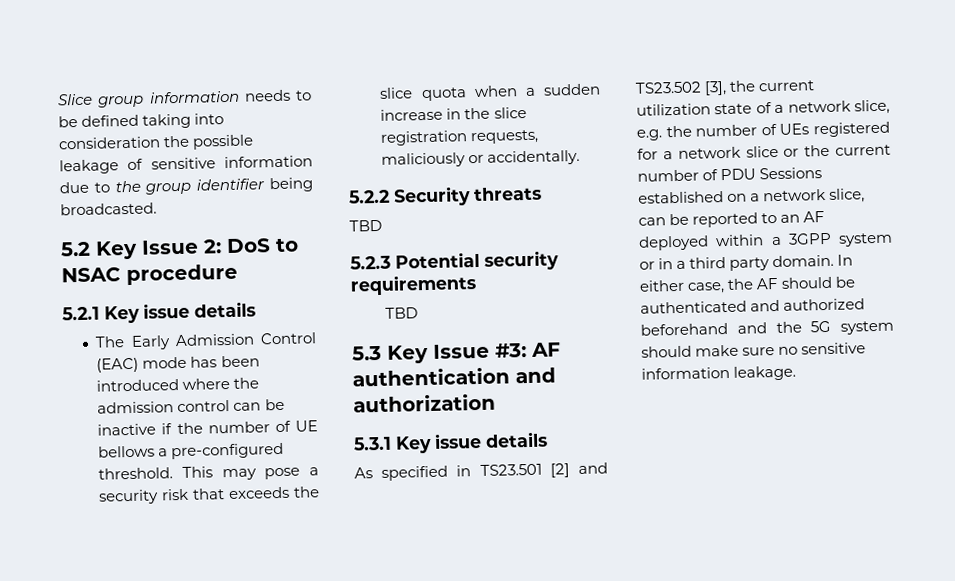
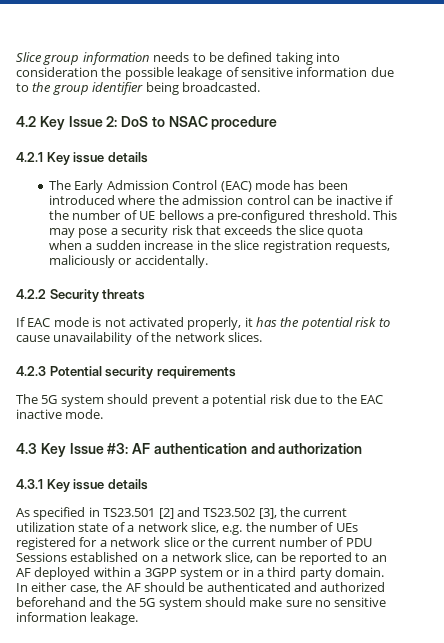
[60,241,91,257] 5.2 -> [16,116,36,127] 4.2
[62,306,100,321] 5.2.1 -> [16,152,43,162] 4.2.1
[348,189,390,204] 5.2.2 -> [16,289,46,299] 4.2.2
[349,219,382,232] [350,250,559,271] [350,274,477,296] [384,307,418,319] [352,345,382,361] TBD // 5.2.3 Potential security requirements // TBD // 5.3 -> [16,317,390,330] [16,332,262,345] [16,366,236,379] [16,394,384,407] [16,409,104,419] [16,443,37,454] If EAC mode is not activated properly, it has the potential risk to cause unavailability of the network slices. // 4.2.3 Potential security requirements // The 5G system should prevent a potential risk due to the EAC inactive mode. // 4.3
[353,436,392,451] 5.3.1 -> [16,479,43,489] 4.3.1

